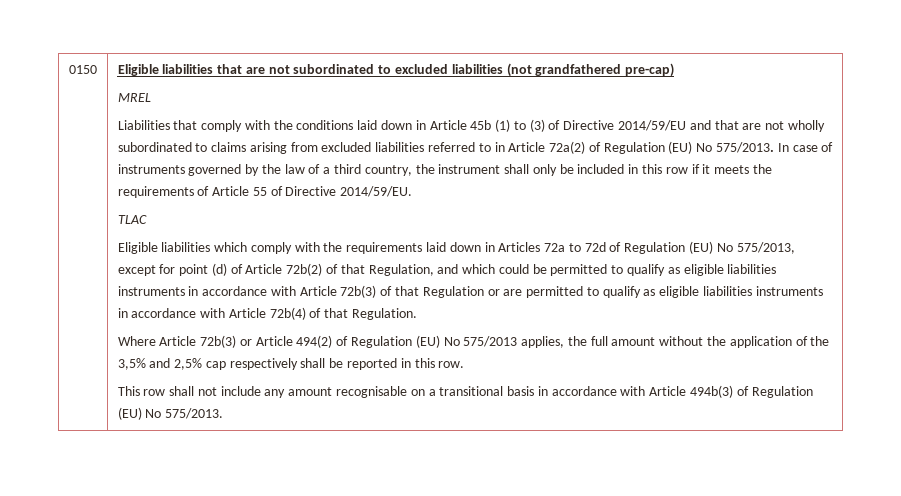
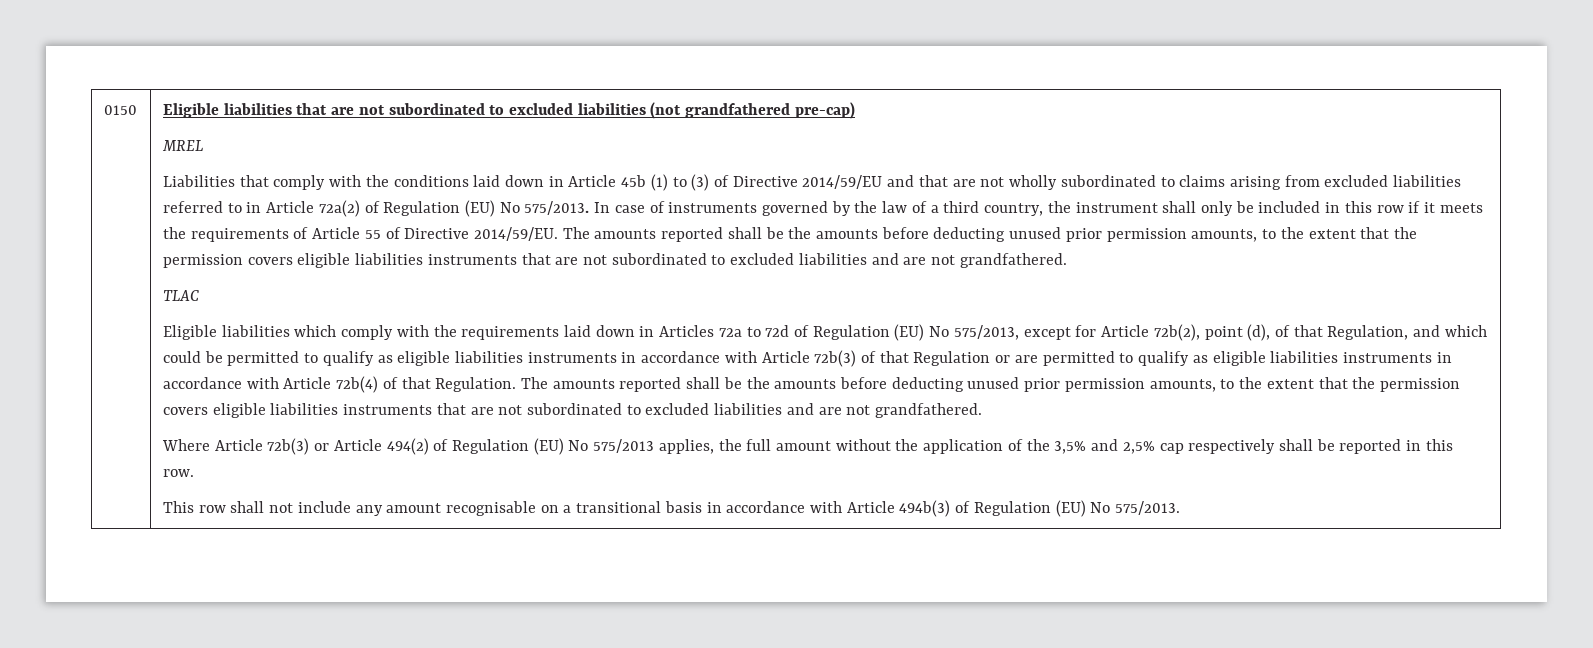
(413, 191) none -> [562,227,1418,242] [162,253,1067,268] The amounts reported shall be the amounts before deducting unused prior permission amounts, to the extent that the permission covers eligible liabilities instruments that are not subordinated to excluded liabilities and are not grandfathered.
[179,263,323,276] point (d) of Article 72b(2) -> [1101,324,1271,341] Article 72b(2), point (d),
(417, 314) none -> [520,377,1461,392] [162,403,983,418] The amounts reported shall be the amounts before deducting unused prior permission amounts, to the extent that the permission covers eligible liabilities instruments that are not subordinated to excluded liabilities and are not grandfathered.

